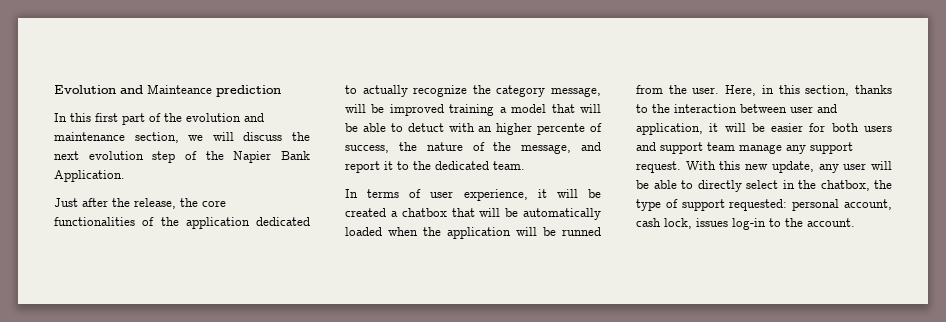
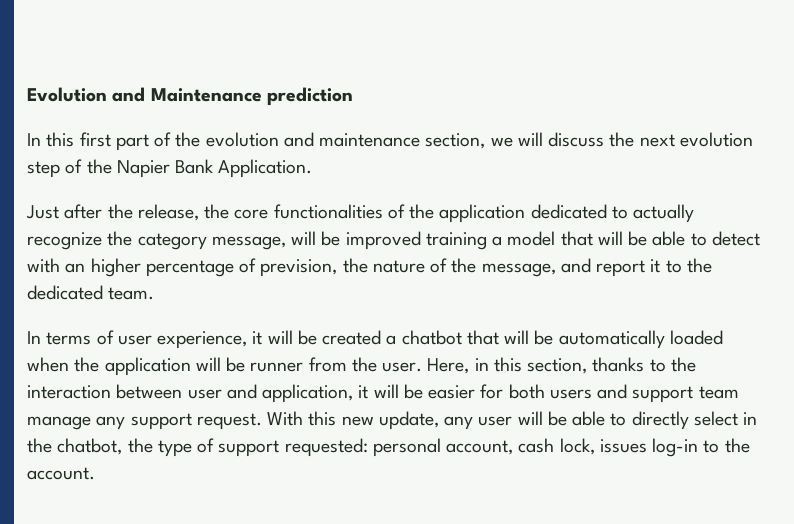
[147,84,212,94] Mainteance -> [150,88,262,102] Maintenance
[407,123,444,132] detuct -> [711,231,760,246] detect
[537,123,602,135] [345,145,389,153] percente of success, -> [145,258,338,277] percentage of prevision,
[401,208,447,217] chatbox -> [401,330,462,345] chatbot
[562,227,601,236] runned -> [250,362,304,372] runner
[820,180,870,191] chatbox, -> [57,438,123,455] chatbot,

